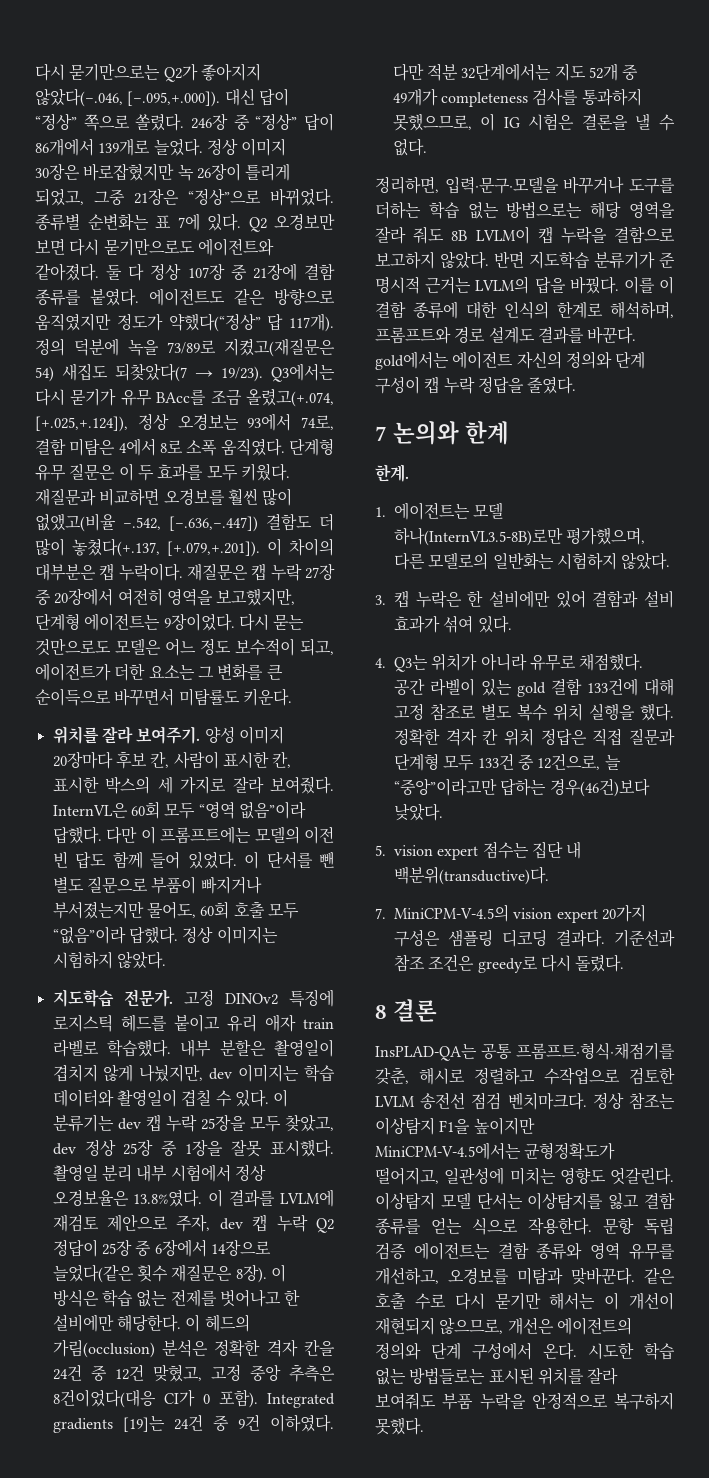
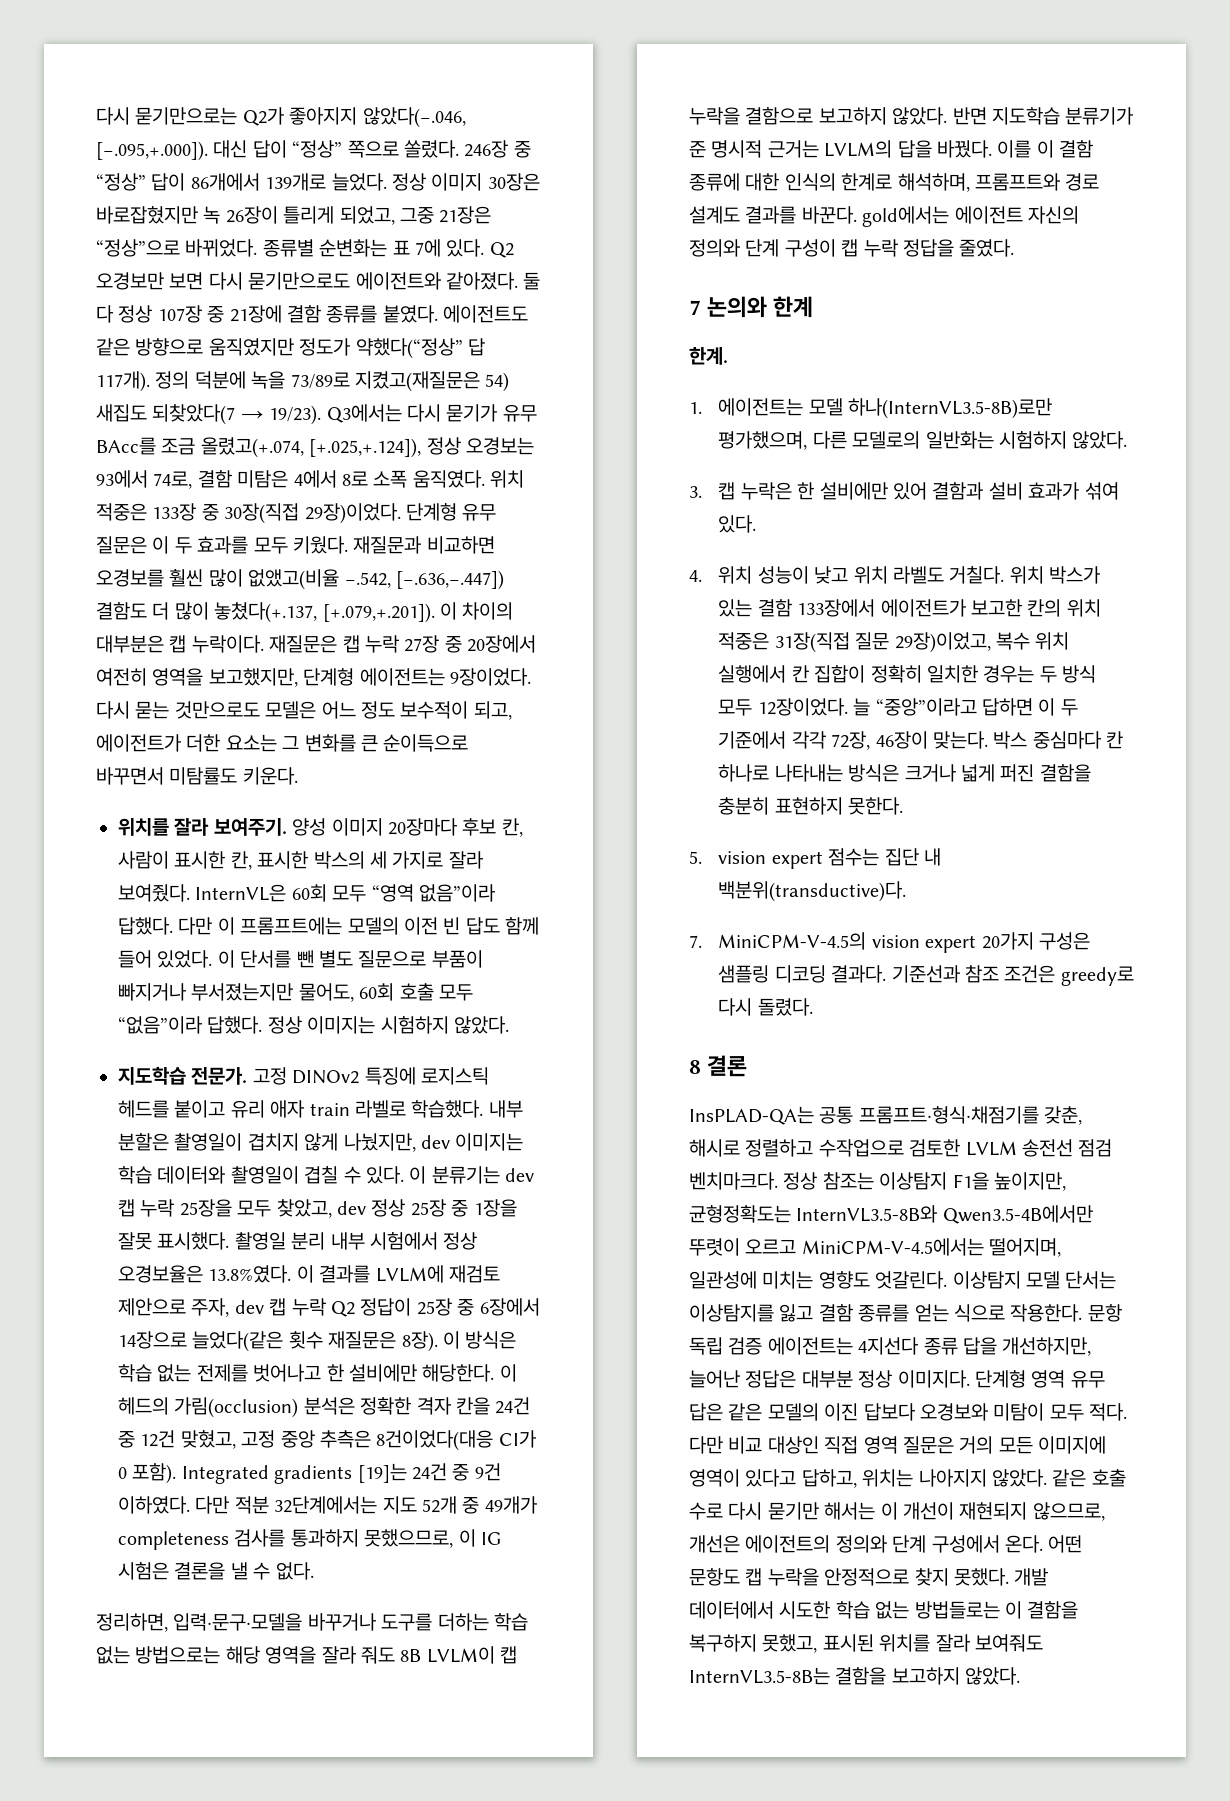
(285, 447) none -> [490,470,525,488] [96,503,401,524] 위치 적중은 133장 중 30장(직접 29장)이었다.
[394,653,644,672] [394,678,674,697] [394,703,674,721] [394,728,675,746] [394,753,621,771] [394,778,650,797] [394,803,443,821] Q3는 위치가 아니라 유무로 채점했다. 공간 라벨이 있는 gold 결함 133건에 대해 고정 참조로 별도 복수 위치 실행을 했다. 정확한 격자 칸 위치 정답은 직접 질문과 단계형 모두 133건 중 12건으로, 늘 “중앙”이라고만 답하는 경우(46건)보다 낮았다. -> [718,566,1101,584] [718,599,1101,617] [718,632,1070,653] [718,665,1097,683] [718,698,1078,716] [718,731,1124,750] [718,764,1091,782] [718,797,904,815] 위치 성능이 낮고 위치 라벨도 거칠다. 위치 박스가 있는 결함 133장에서 에이전트가 보고한 칸의 위치 적중은 31장(직접 질문 29장)이었고, 복수 위치 실행에서 칸 집합이 정확히 일치한 경우는 두 방식 모두 12장이었다. 늘 “중앙”이라고 답하면 이 두 기준에서 각각 72장, 46장이 맞는다. 박스 중심마다 칸 하나로 나타내는 방식은 크거나 넓게 퍼진 결함을 충분히 표현하지 못한다.
[473,1117,535,1135] [375,1142,616,1160] [375,1167,439,1185] 높이지만 MiniCPM-V-4.5에서는 균형정확도가 떨어지고, -> [994,1172,1066,1191] [689,1205,1093,1224] [689,1238,1062,1257] 높이지만, 균형정확도는 InternVL3.5-8B와 Qwen3.5-4B에서만 뚜렷이 오르고 MiniCPM-V-4.5에서는 떨어지며,
[497,1242,675,1260] [375,1267,635,1285] 결함 종류와 영역 유무를 개선하고, 오경보를 미탐과 맞바꾼다. -> [858,1337,1092,1356] [689,1370,1105,1388] [689,1403,1128,1421] [689,1436,1107,1454] [689,1469,1047,1488] 4지선다 종류 답을 개선하지만, 늘어난 정답은 대부분 정상 이미지다. 단계형 영역 유무 답은 같은 모델의 이진 답보다 오경보와 미탐이 모두 적다. 다만 비교 대상인 직접 영역 질문은 거의 모든 이미지에 영역이 있다고 답하고, 위치는 나아지지 않았다.
[588,1342,675,1360] [375,1367,619,1385] [375,1392,674,1410] [375,1417,424,1435] 시도한 학습 없는 방법들로는 표시된 위치를 잘라 보여줘도 부품 누락을 안정적으로 복구하지 못했다. -> [1048,1535,1083,1553] [689,1568,1049,1586] [689,1601,1079,1619] [689,1634,1043,1653] [689,1667,1021,1685] 어떤 문항도 캡 누락을 안정적으로 찾지 못했다. 개발 데이터에서 시도한 학습 없는 방법들로는 이 결함을 복구하지 못했고, 표시된 위치를 잘라 보여줘도 InternVL3.5-8B는 결함을 보고하지 않았다.

